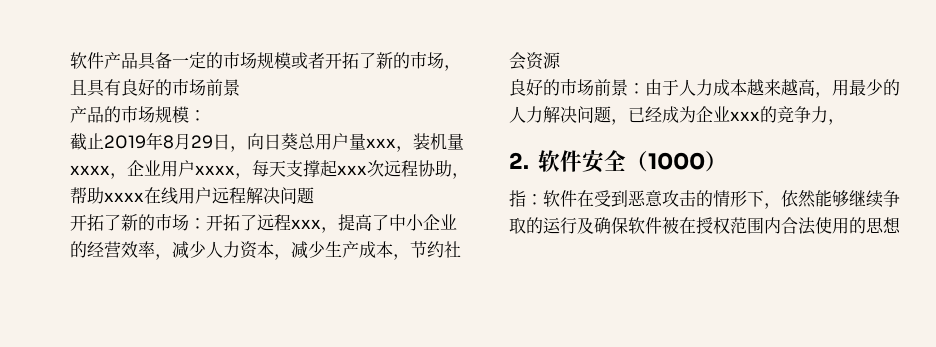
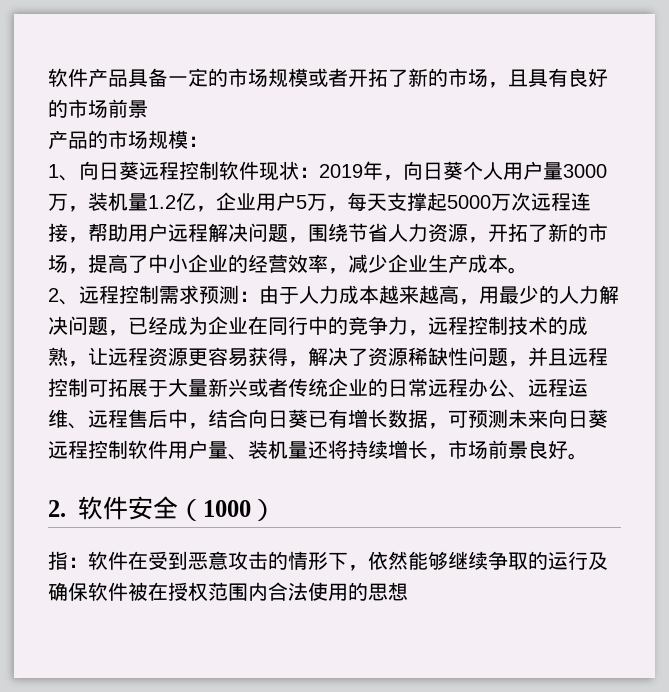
[70,132,396,152] 截止2019年8月29日，向日葵总用户量xxx -> [48,161,607,181] [48,193,68,211] 1、向日葵远程控制软件现状：2019年，向日葵个人用户量3000万
[70,165,110,175] xxxx -> [148,192,196,211] 1.2亿
[195,165,235,175] xxxx -> [296,193,327,211] 5万
[337,160,469,179] [70,187,314,205] [70,214,321,231] xxx次远程协助，帮助xxxx在线用户远程解决问题 // 开拓了新的市场：开拓了远程xxx -> [447,192,591,211] [48,223,608,243] [48,255,68,273] 5000万次远程连接，帮助用户远程解决问题，围绕节省人力资源，开拓了新的市场
[206,241,461,260] [509,52,561,70] [509,79,628,96] 人力资本，减少生产成本，节约社会资源 // 良好的市场前景 -> [388,254,528,274] [48,285,239,305] 企业生产成本。 // 2、远程控制需求预测
[730,111,760,121] xxx -> [248,316,328,335] 在同行中
(845, 122) none -> [428,316,588,335] [48,347,608,367] [48,378,588,398] [48,409,608,429] [48,440,588,460] 远程控制技术的成熟，让远程资源更容易获得，解决了资源稀缺性问题，并且远程控制可拓展于大量新兴或者传统企业的日常远程办公、远程运维、远程售后中，结合向日葵已有增长数据，可预测未来向日葵远程控制软件用户量、装机量还将持续增长，市场前景良好。

